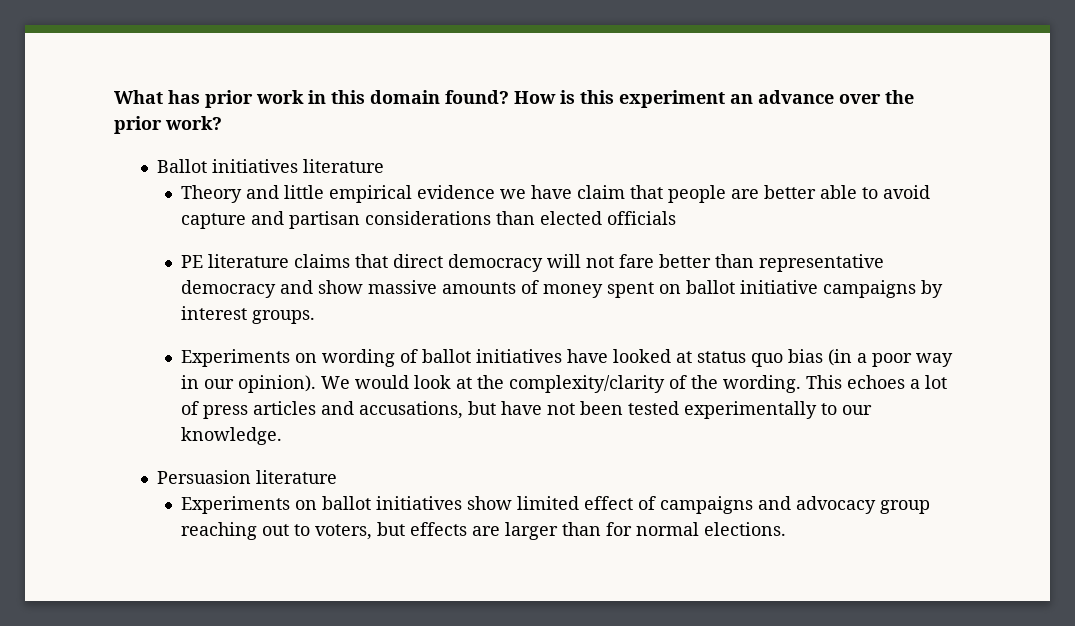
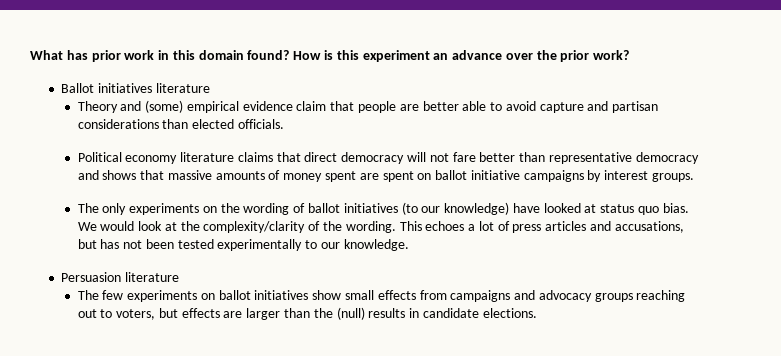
[284,185,325,199] little -> [145,100,184,113] (some)
[500,185,573,199] we have -> (293, 106) none
[607,211,677,225] [181,255,204,268] officials // PE -> [237,119,284,129] [77,152,178,164] officials. // Political economy
[318,280,364,294] show -> [102,170,165,180] shows that
(655, 290) none -> [359,171,414,182] are spent
[181,349,318,367] Experiments on -> [77,203,240,215] The only experiments on the
(563, 356) none -> [401,202,510,215] (to our knowledge)
[788,349,954,367] [181,375,317,393] bias (in a poor way in our opinion). -> [662,203,689,213] bias.
[501,401,543,415] have -> [100,239,120,249] has
[181,496,291,514] Experiments -> [77,290,198,302] The few experiments
[517,496,657,510] limited effect of -> [344,290,447,300] small effects from
[880,500,931,514] group -> [594,293,633,302] groups
[606,522,700,536] for normal -> [313,307,479,320] the (null) results in candidate

